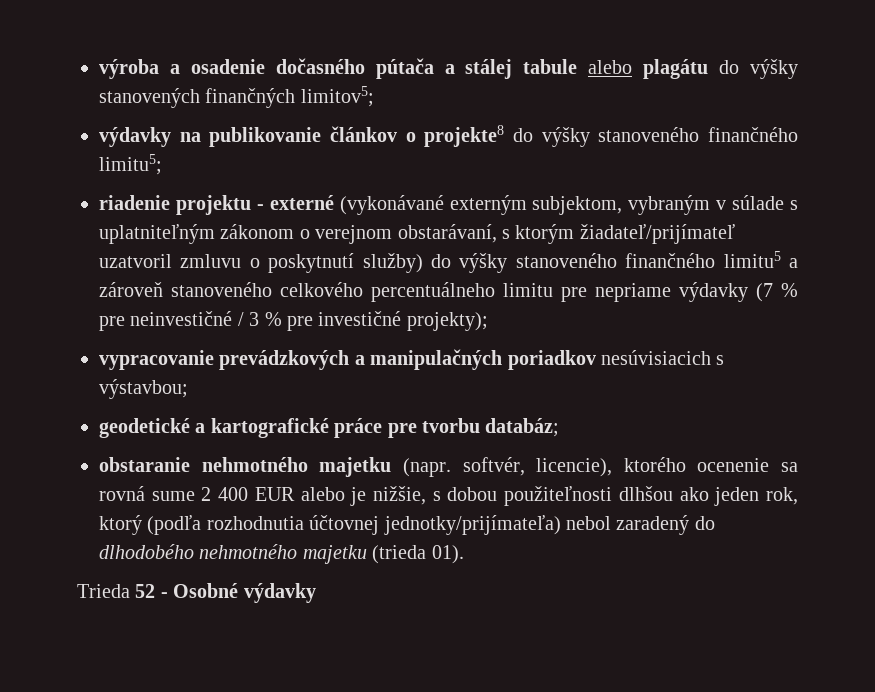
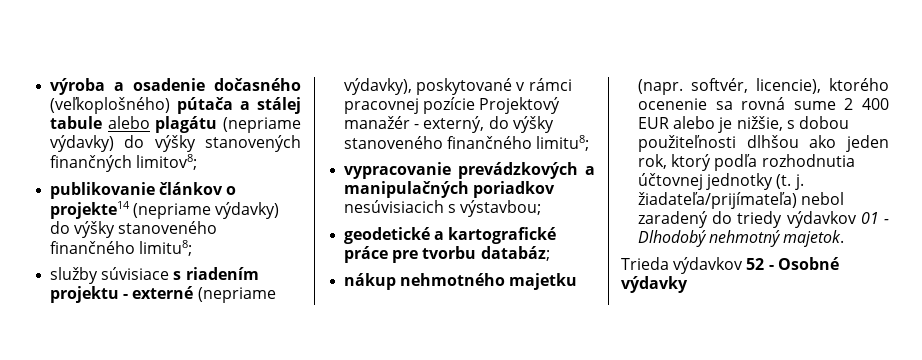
(365, 66) none -> [50,97,171,114] (veľkoplošného)
(709, 69) none -> [222,117,301,133] [50,135,115,152] (nepriame výdavky)
[300,86,374,107] [99,125,798,147] [99,154,162,175] [99,195,798,215] [99,224,735,244] [99,251,798,273] [99,282,798,302] [99,311,488,331] limitov5; // výdavky na publikovanie článkov o projekte8 do výšky stanoveného finančného limitu5; // riadenie projektu - externé (vykonávané externým subjektom, vybraným v súlade s uplatniteľným zákonom o verejnom obstarávaní, s ktorým žiadateľ/prijímateľ uzatvoril zmluvu o poskytnutí služby) do výšky stanoveného finančného limitu5 a zároveň stanoveného celkového percentuálneho limitu pre nepriame výdavky (7 % pre neinvestičné / 3 % pre investičné projekty); -> [136,154,198,170] [50,182,237,199] [50,201,280,219] [50,221,218,238] [50,240,193,256] [50,267,259,284] [50,286,276,303] [344,78,572,95] [344,97,561,114] [344,116,554,133] [344,135,590,151] limitov8; // publikovanie článkov o projekte14 (nepriame výdavky) do výšky stanoveného finančného limitu8; // služby súvisiace s riadením projektu - externé (nepriame výdavky), poskytované v rámci pracovnej pozície Projektový manažér - externý, do výšky stanoveného finančného limitu8;
[99,457,190,472] obstaranie -> [344,273,397,290] nákup
[147,515,202,535] (podľa -> [714,154,758,171] podľa
[383,515,715,535] [99,544,464,564] jednotky/prijímateľa) nebol zaradený do dlhodobého nehmotného majetku (trieda 01). -> [706,173,804,190] [638,192,845,209] [638,211,889,228] [638,230,845,247] jednotky (t. j. žiadateľa/prijímateľa) nebol zaradený do triedy výdavkov 01 - Dlhodobý nehmotný majetok.
(130, 591) none -> [673,257,744,274] výdavkov

